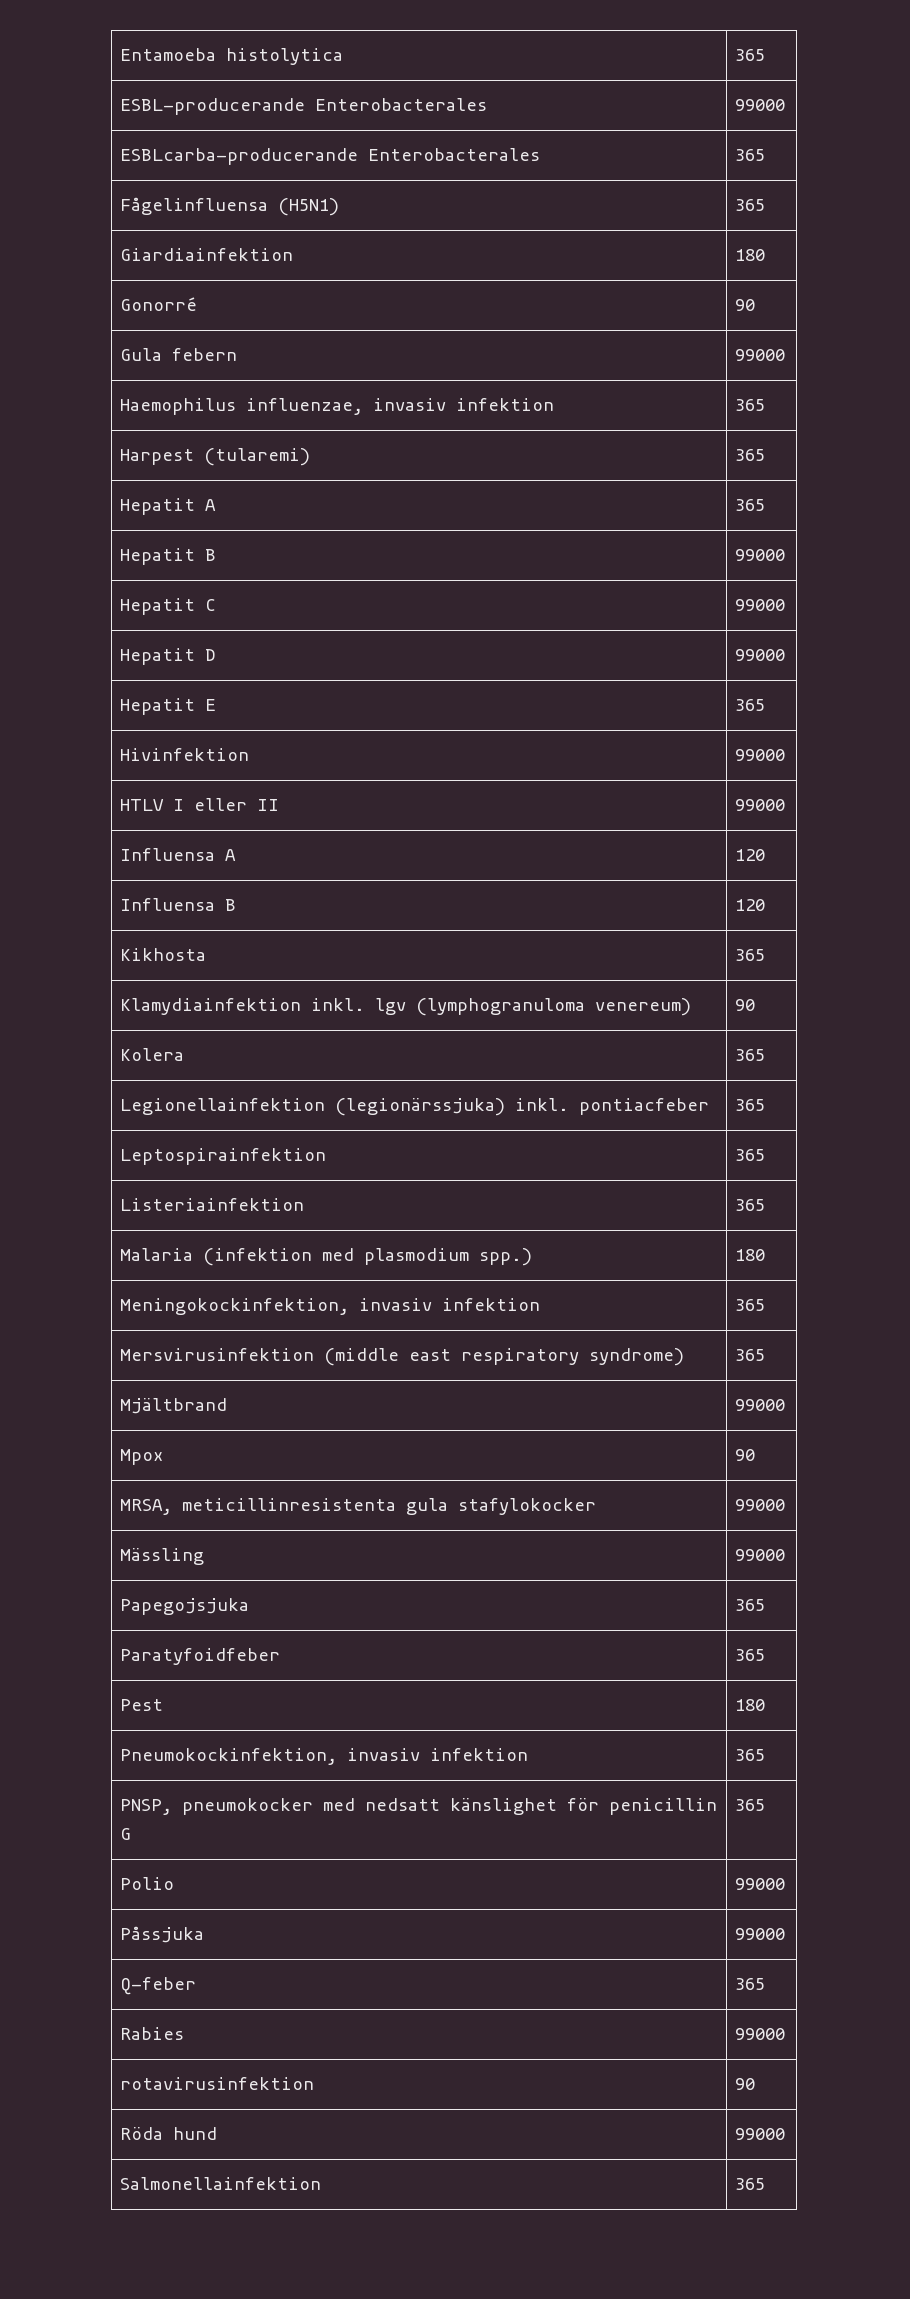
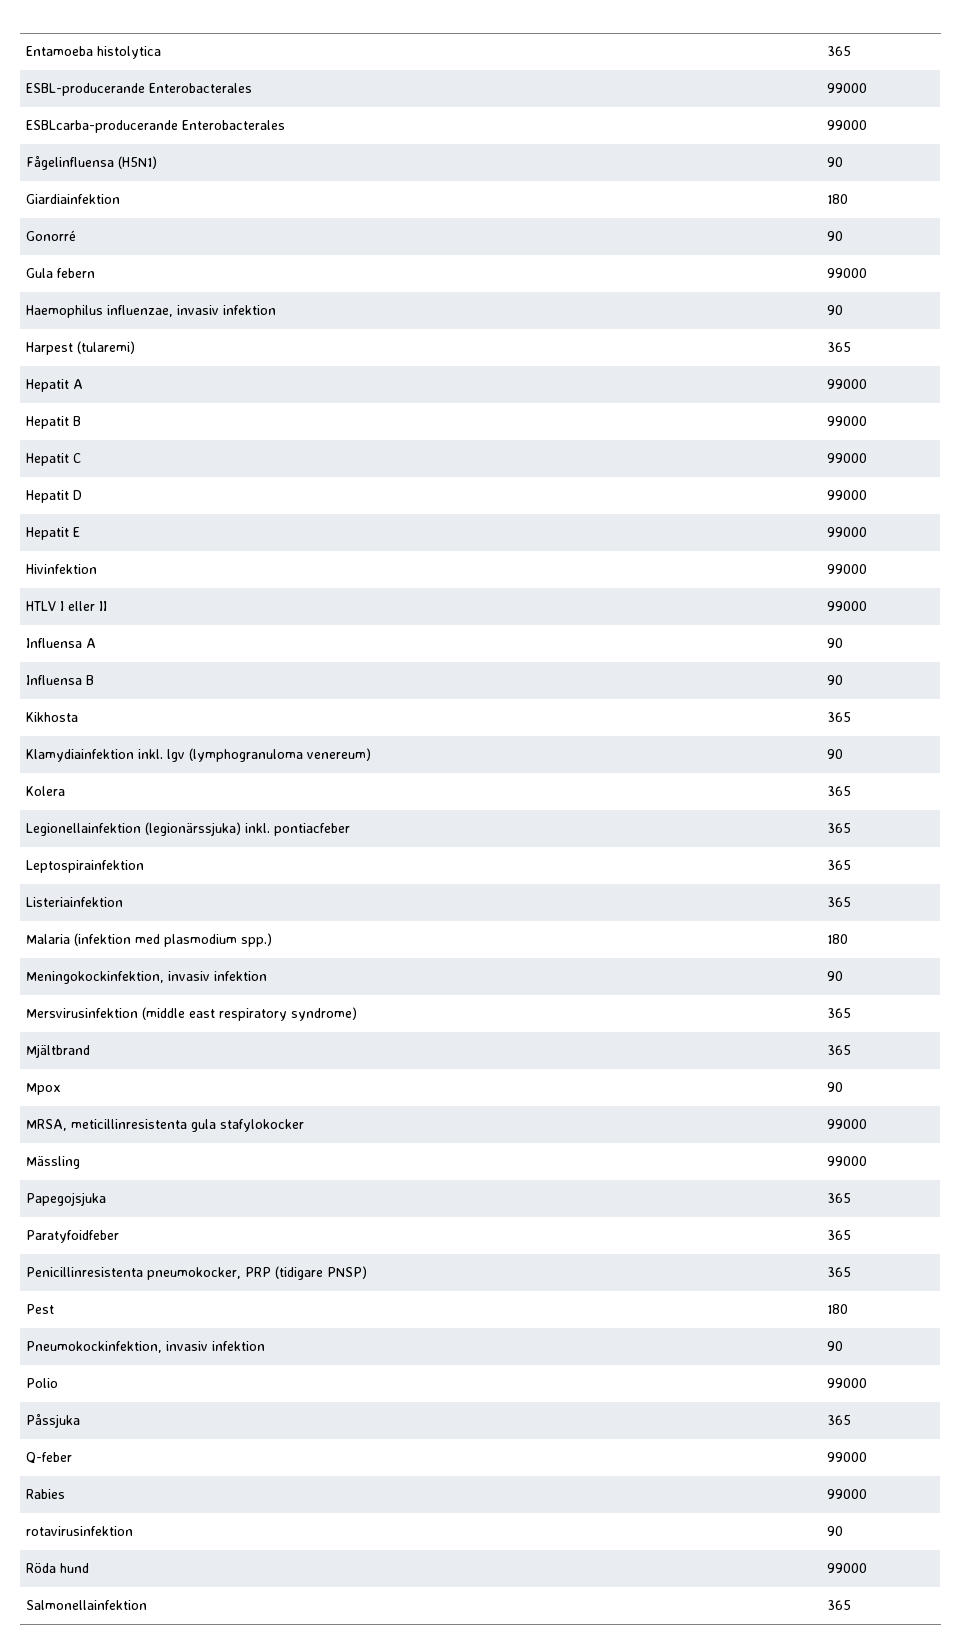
[734,149,765,161] 365 -> [827,120,868,130] 99000
[734,199,765,211] 365 -> [827,157,844,167] 90
[734,399,765,411] 365 -> [827,305,844,315] 90
[734,499,765,511] 365 -> [827,379,868,389] 99000
[734,699,765,711] 365 -> [827,527,868,537] 99000
[734,849,765,861] 120 -> [827,638,844,648] 90
[734,899,765,911] 120 -> [827,675,844,685] 90
[734,1299,765,1311] 365 -> [827,971,844,981] 90
[734,1399,785,1411] 99000 -> [827,1045,852,1055] 365
(765, 1655) none -> [26,1266,368,1280] [827,1267,852,1277] // Penicillinresistenta pneumokocker, PRP (tidigare PNSP) | 365
[734,1749,765,1761] [119,1798,717,1815] [119,1828,131,1840] [734,1799,765,1811] 365 // PNSP, pneumokocker med nedsatt känslighet för penicillin G | 365 -> [827,1341,844,1351] 90
[734,1928,785,1940] 99000 -> [827,1415,852,1425] 365
[734,1978,765,1990] 365 -> [827,1452,868,1462] 99000

